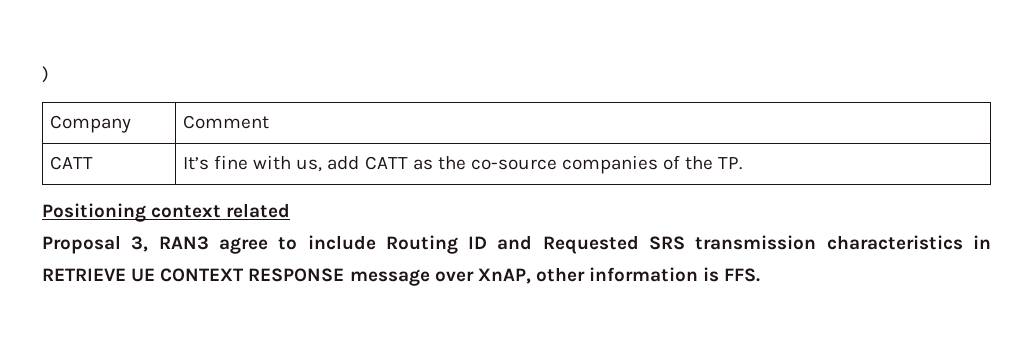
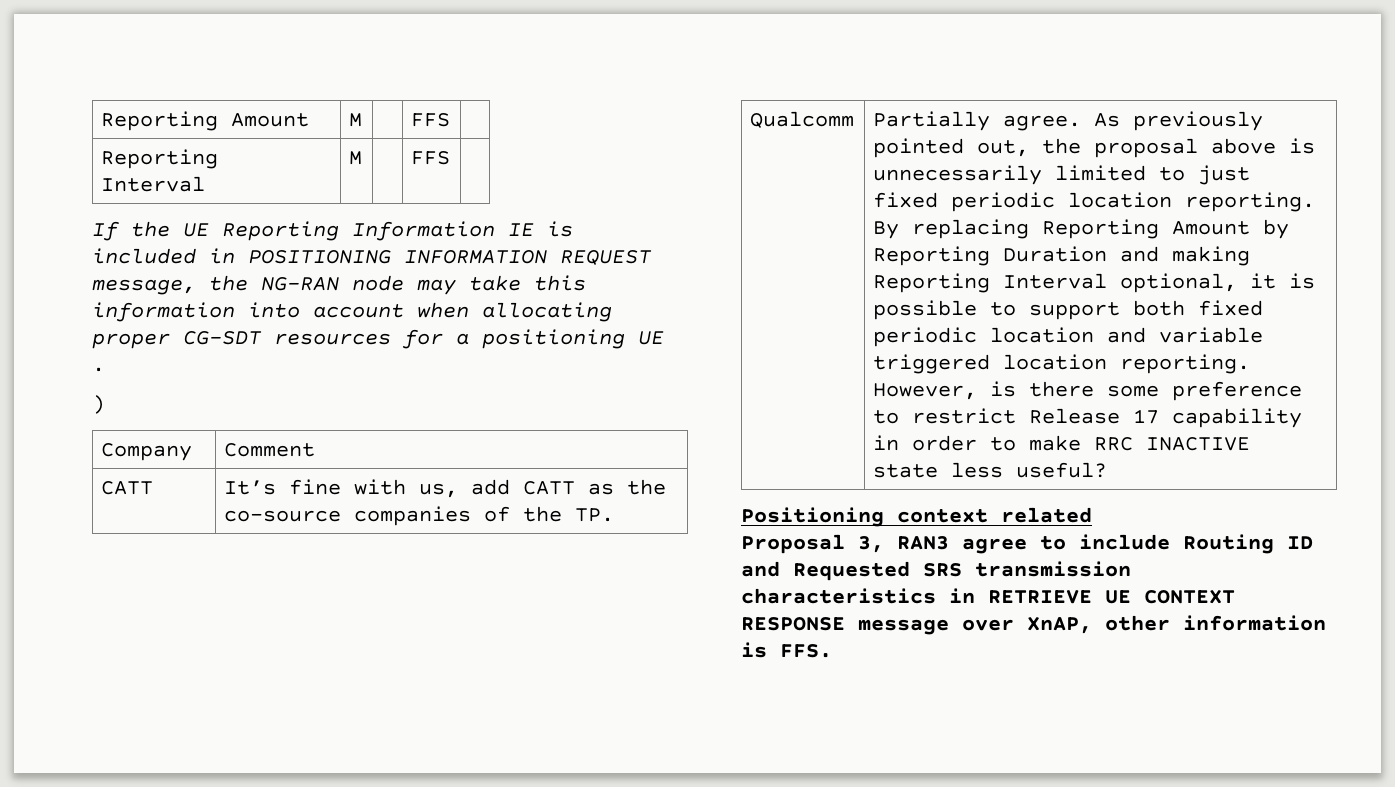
(42, 74) none -> [101,111,310,131] [349,113,363,127] [411,113,451,127] [101,149,219,169] [101,176,206,192] [349,151,363,165] [411,151,451,165] [92,221,573,241] [92,248,652,265] [92,275,586,295] [92,302,612,322] [92,329,664,349] [92,367,105,372] Reporting Amount | M | | FFS | // Reporting Interval | M | | FFS | // If the UE Reporting Information IE is included in POSITIONING INFORMATION REQUEST message, the NG-RAN node may take this information into account when allocating proper CG-SDT resources for a positioning UE . //
(743, 163) none -> [750,111,855,128] [873,111,1264,131] [873,138,1316,158] [873,165,1251,185] [873,192,1316,212] [873,219,1290,239] [873,246,1251,266] [873,273,1316,293] [873,300,1264,320] [873,327,1264,347] [873,354,1251,374] [873,381,1303,401] [873,408,1303,428] [873,435,1251,451] [873,462,1108,478] // Qualcomm | Partially agree. As previously pointed out, the proposal above is unnecessarily limited to just fixed periodic location reporting. By replacing Reporting Amount by Reporting Duration and making Reporting Interval optional, it is possible to support both fixed periodic location and variable triggered location reporting. However, is there some preference to restrict Release 17 capability in order to make RRC INACTIVE state less useful?

